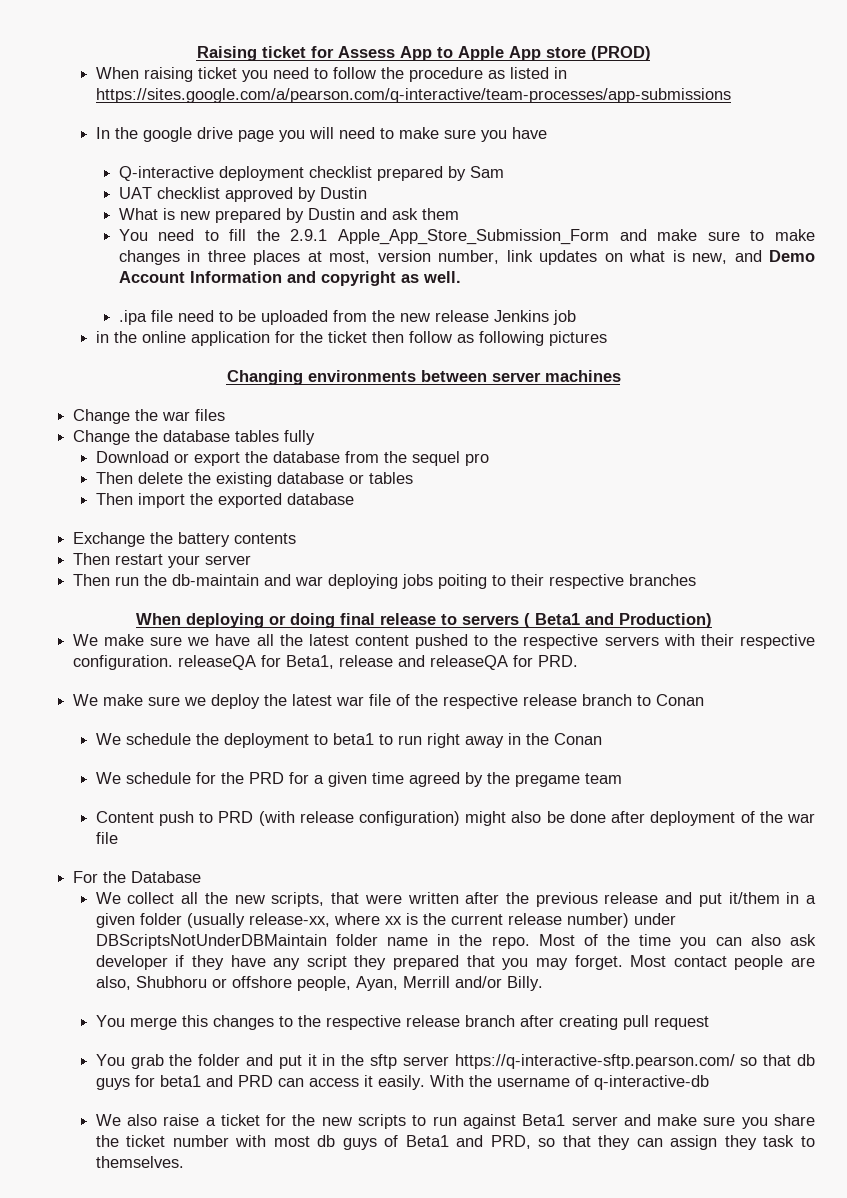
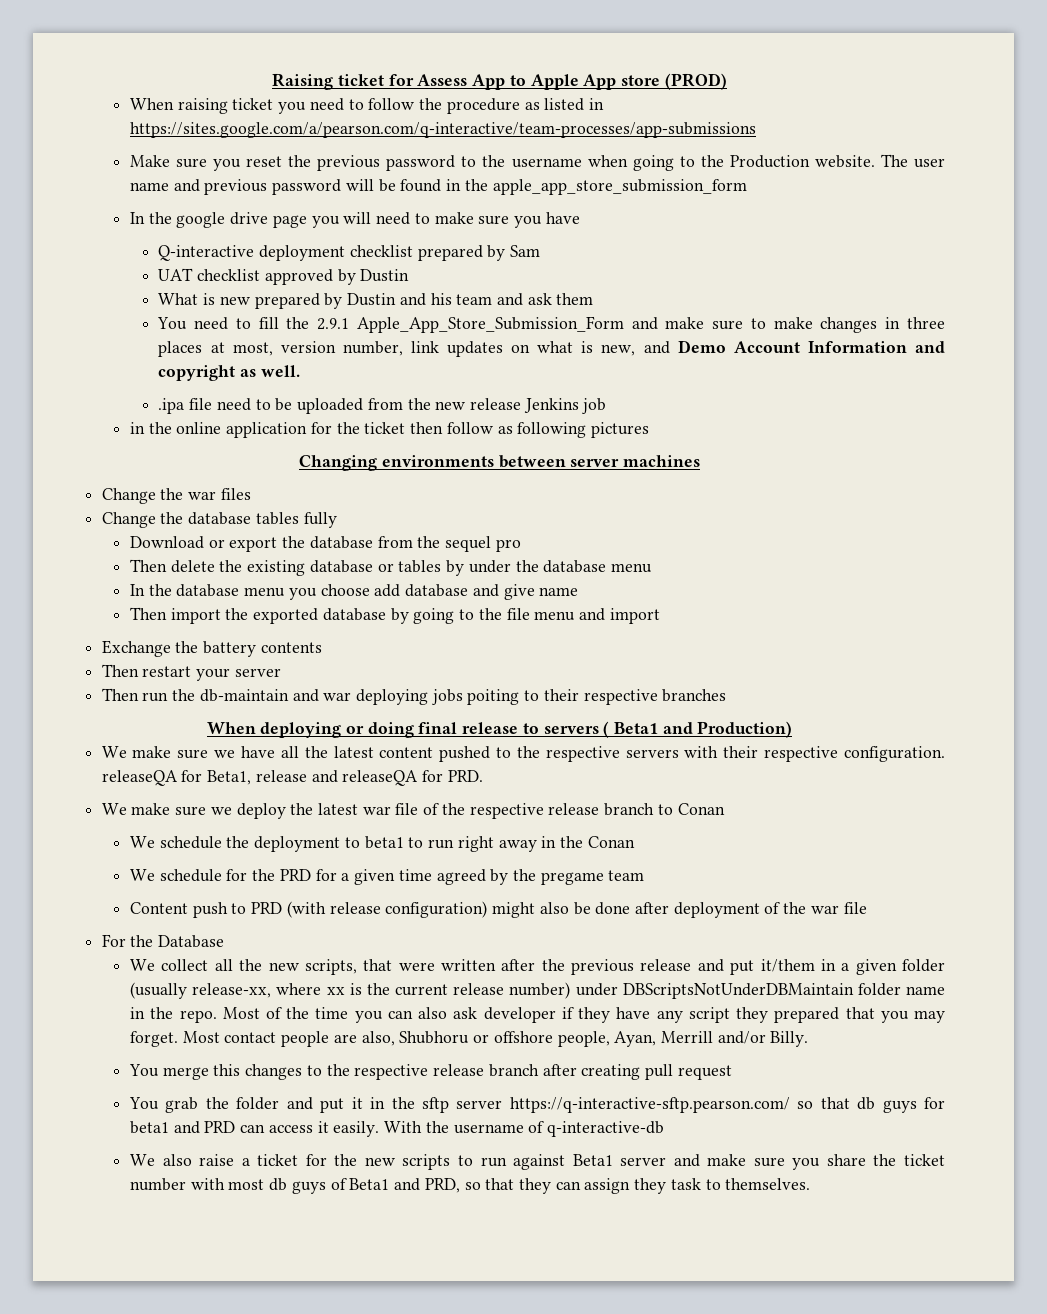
(731, 95) none -> [130,154,945,171] [130,179,747,195] // Make sure you reset the previous password to the username when going to the Production website. The user name and previous password will be found in the apple_app_store_submission_form
(387, 214) none -> [430,293,523,306] his team and
(413, 478) none -> [446,560,653,576] [130,584,579,600] by under the database menu // In the database menu you choose add database and give name
(354, 499) none -> [390,608,660,624] by going to the file menu and import

